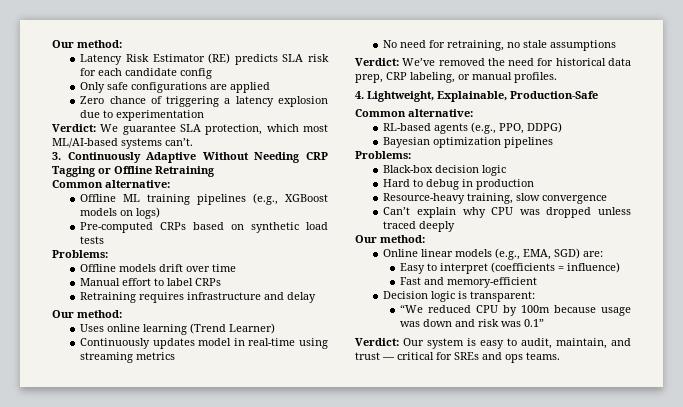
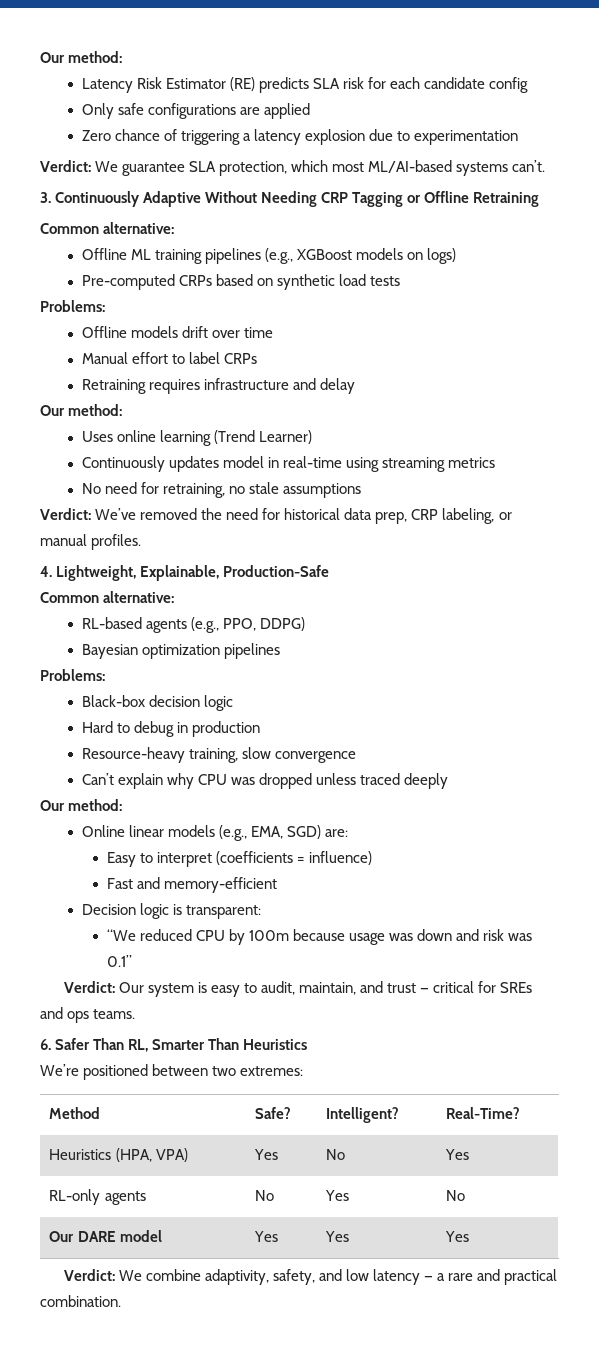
(560, 356) none -> [40,1038,308,1052] [40,1064,304,1080] [49,1107,101,1119] [255,1107,292,1119] [326,1107,400,1123] [446,1107,521,1119] [49,1148,188,1162] [254,1149,279,1160] [326,1149,346,1160] [445,1149,470,1160] [49,1189,146,1205] [255,1190,275,1201] [325,1190,350,1201] [446,1190,466,1201] [49,1230,162,1242] [254,1231,279,1242] [325,1231,350,1242] [445,1231,470,1242] [63,1269,558,1285] [40,1295,121,1307] // 6. Safer Than RL, Smarter Than Heuristics // We’re positioned between two extremes: // Method | Safe? | Intelligent? | Real-Time? // Heuristics (HPA, VPA) | Yes | No | Yes // RL-only agents | No | Yes | No // Our DARE model | Yes | Yes | Yes // Verdict: We combine adaptivity, safety, and low latency — a rare and practical combination.

